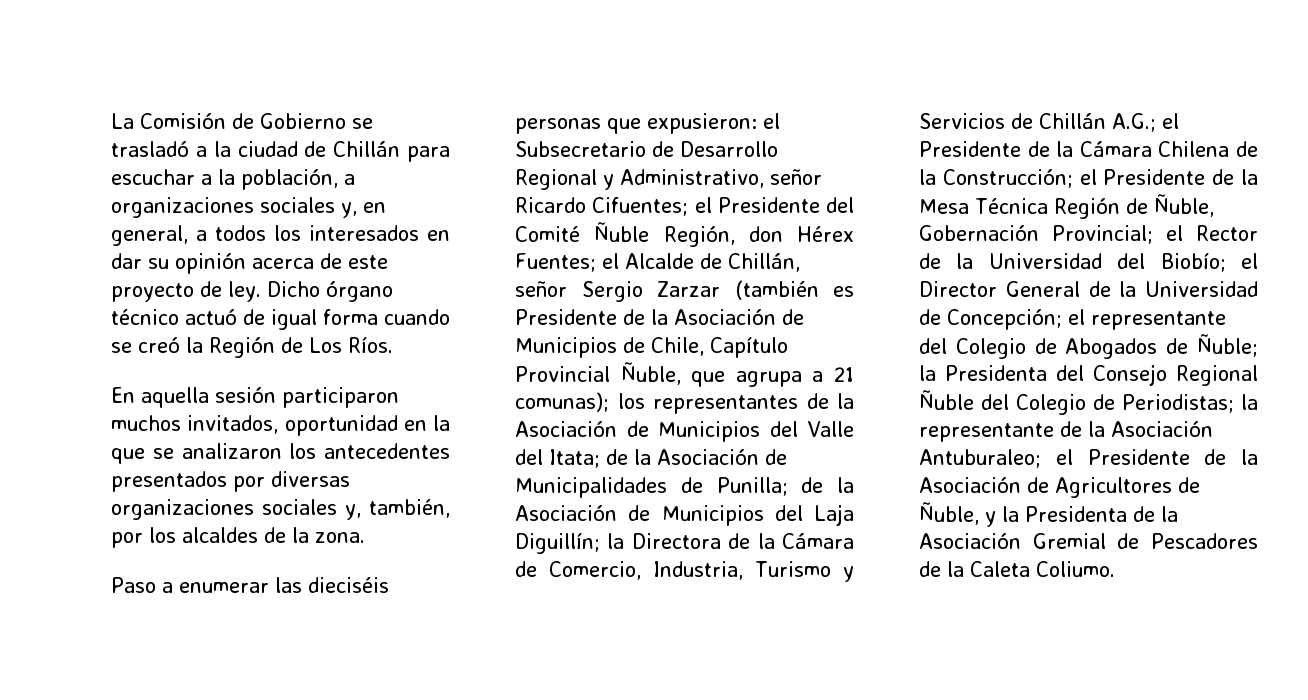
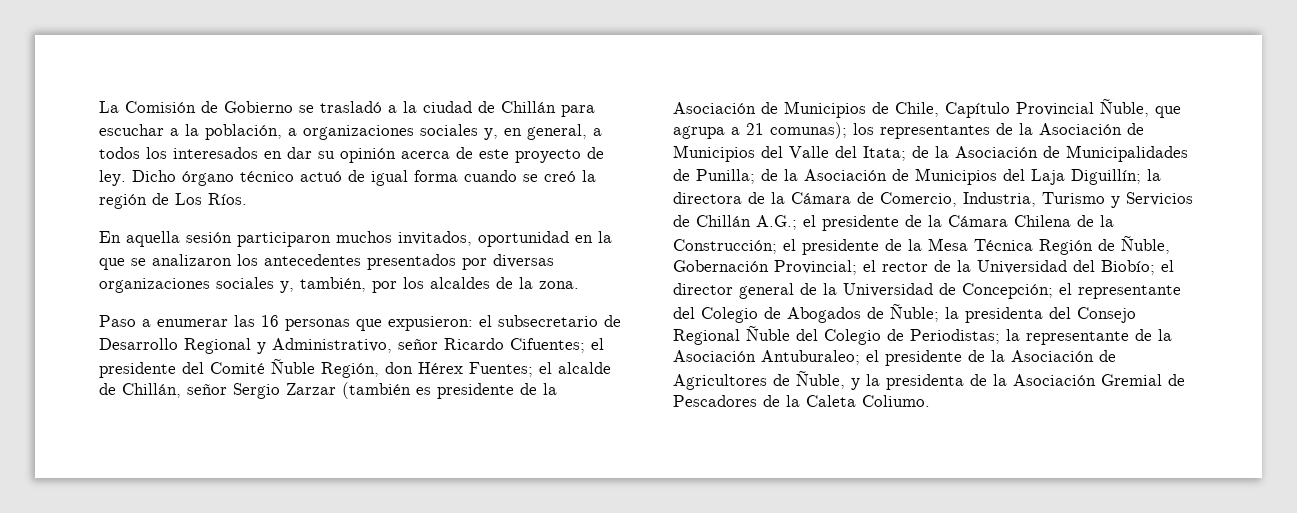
[209,337,275,358] Región -> [99,194,147,209] región
[308,577,389,593] dieciséis -> [261,315,279,327] 16
[515,141,646,157] Subsecretario -> [498,315,598,327] subsecretario
[717,197,820,213] Presidente -> [99,362,176,378] presidente
[625,253,694,269] Alcalde -> [558,362,611,374] alcalde
[515,309,617,325] Presidente -> [437,383,514,399] presidente
[631,533,721,549] Directora -> [673,192,742,204] directora
[919,141,1021,157] Presidente -> [822,215,899,231] presidente
[1103,169,1206,185] Presidente -> [802,239,879,255] presidente
[1196,225,1258,241] Rector -> [882,262,928,272] rector
[919,281,1080,297] Director General -> [673,283,794,299] director general
[945,365,1047,381] Presidenta -> [965,307,1043,323] presidenta
[1087,449,1190,465] Presidente -> [885,350,962,366] presidente
[1025,506,1127,522] Presidenta -> [886,374,964,390] presidenta

